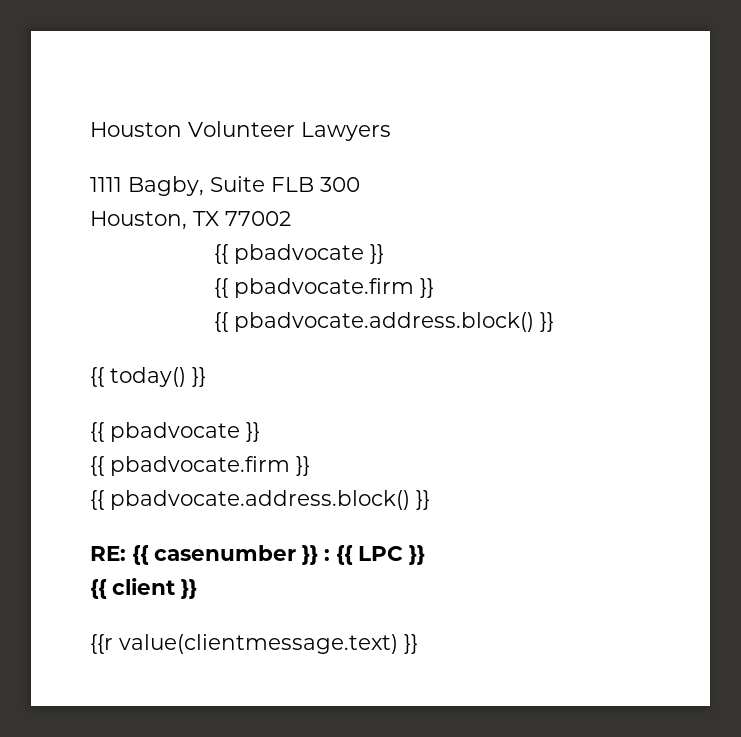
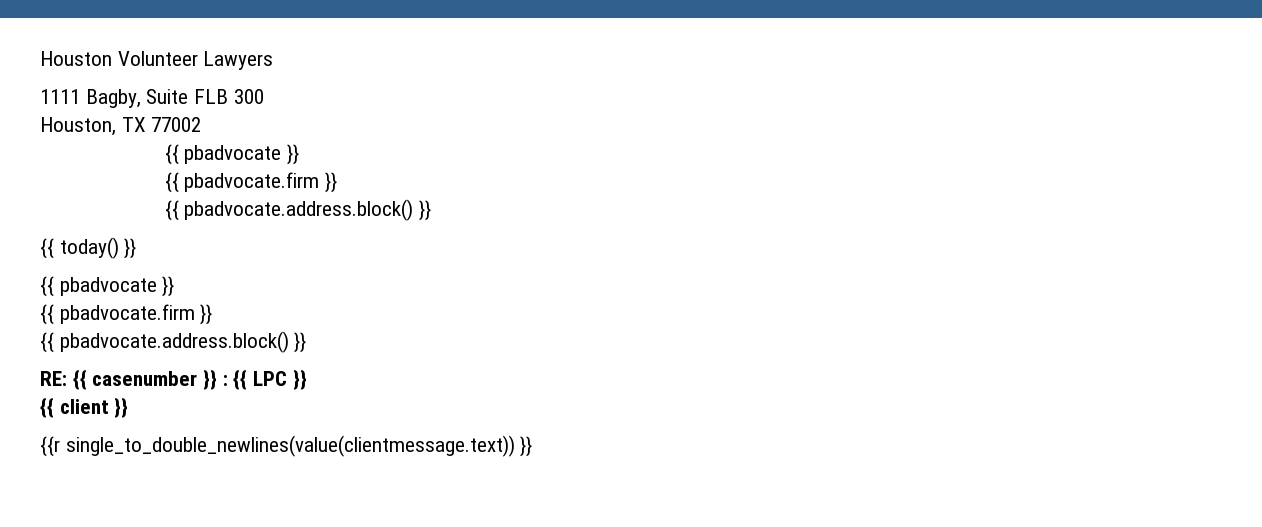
[119,634,398,654] value(clientmessage.text) -> [65,435,515,457] single_to_double_newlines(value(clientmessage.text))

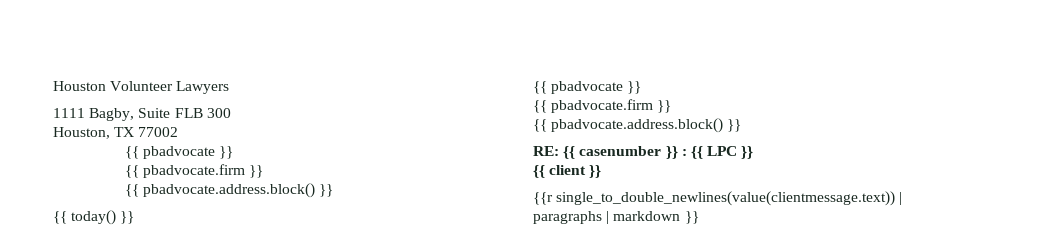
(515, 446) none -> [899,192,903,205] [533,211,681,224] | paragraphs | markdown

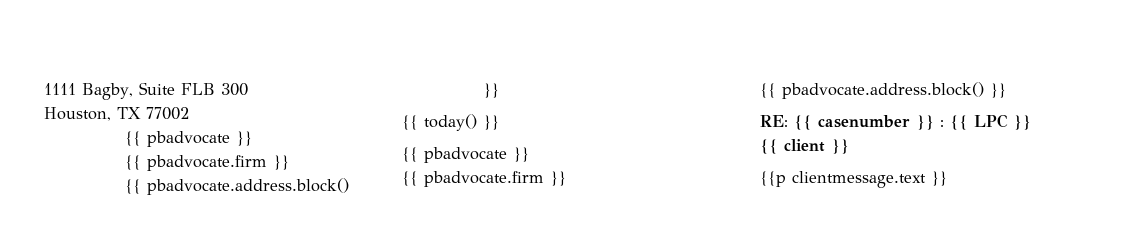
[53,81,230,94] Houston Volunteer Lawyers // -> (44, 89) none
[533,191,903,206] [533,211,681,224] {{r single_to_double_newlines(value(clientmessage.text)) | paragraphs | markdown -> [760,171,926,188] {{p clientmessage.text

